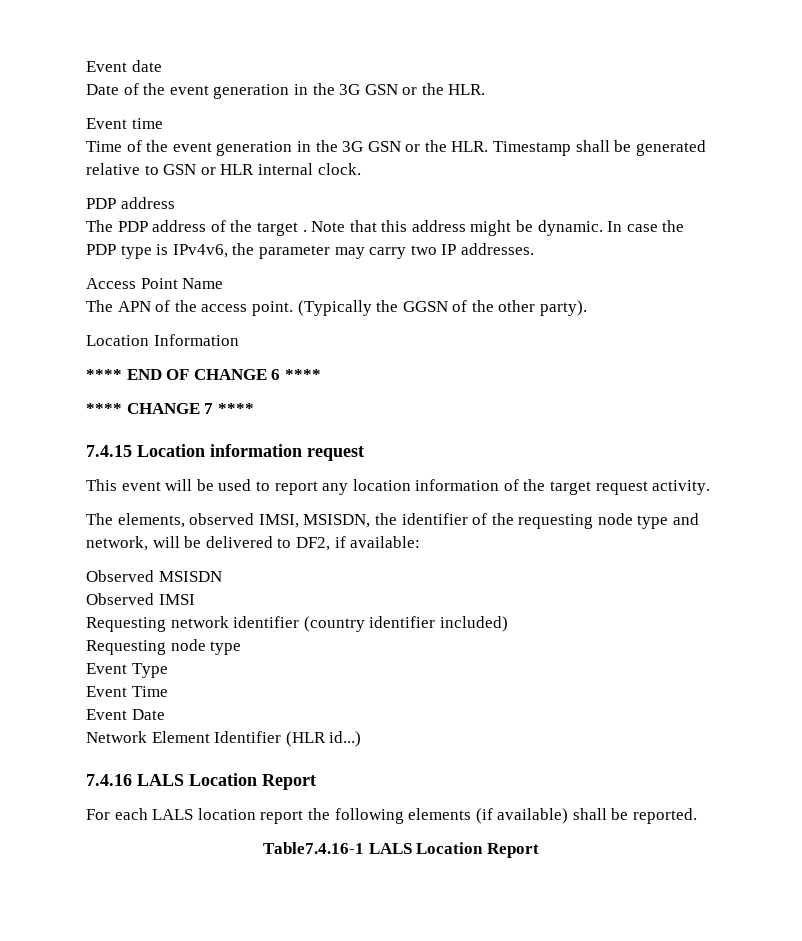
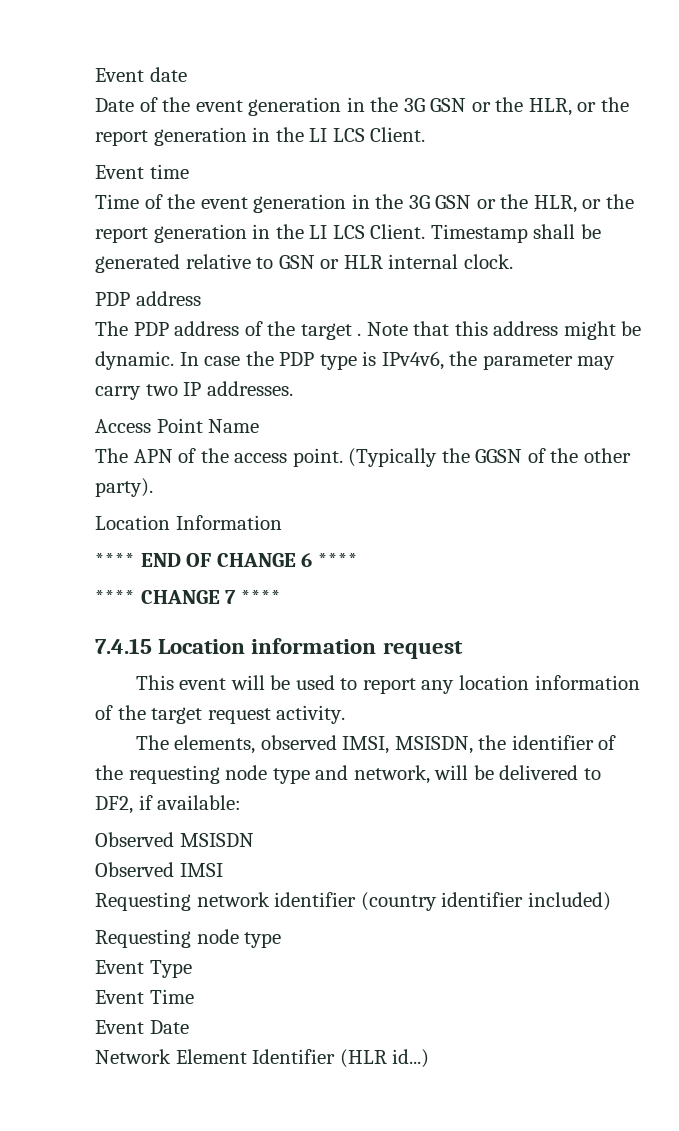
[448,84,486,95] HLR. -> [528,97,629,116] [95,127,426,146] HLR, or the report generation in the LI LCS Client.
[451,141,489,152] HLR. -> [533,194,634,213] [95,224,426,243] HLR, or the report generation in the LI LCS Client.
[86,773,316,790] [86,808,698,824] [263,842,539,858] // 7.4.16 LALS Location Report // For each LALS location report the following elements (if available) shall be reported. // Table7.4.16-1 LALS Location Report -> (430, 1058) none

